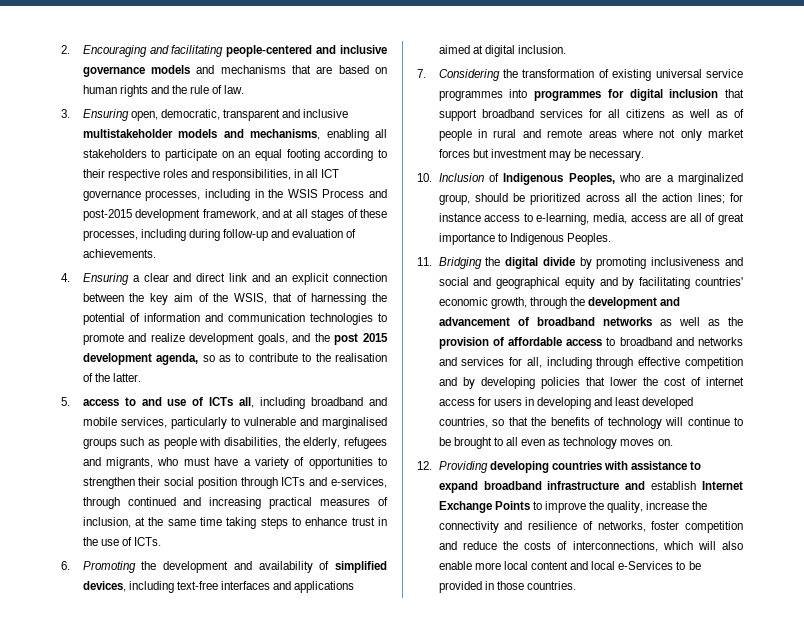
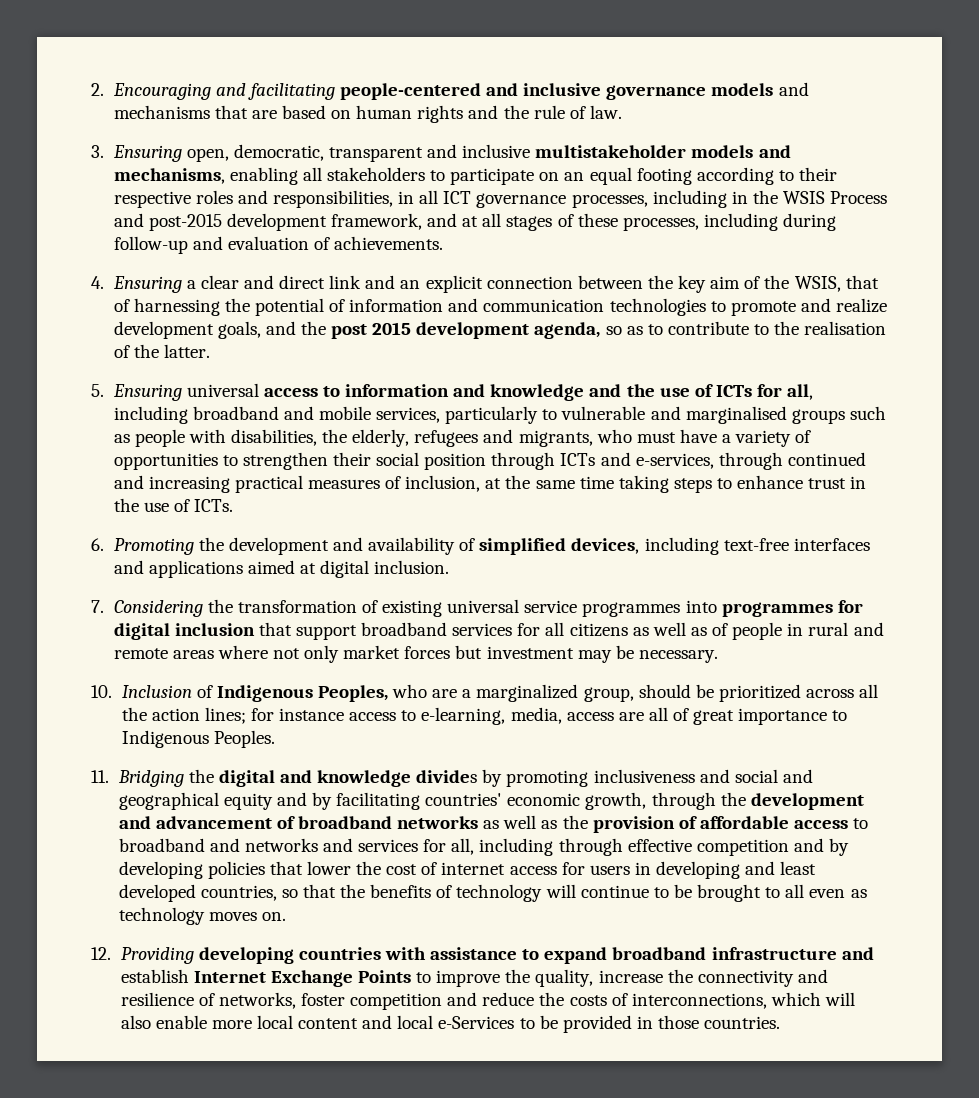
[82,397,162,406] access to and -> [112,383,655,401] Ensuring universal access to information and knowledge and the
(234, 401) none -> [757,384,783,397] for
[542,257,575,266] divide -> [279,770,478,787] and knowledge divides

